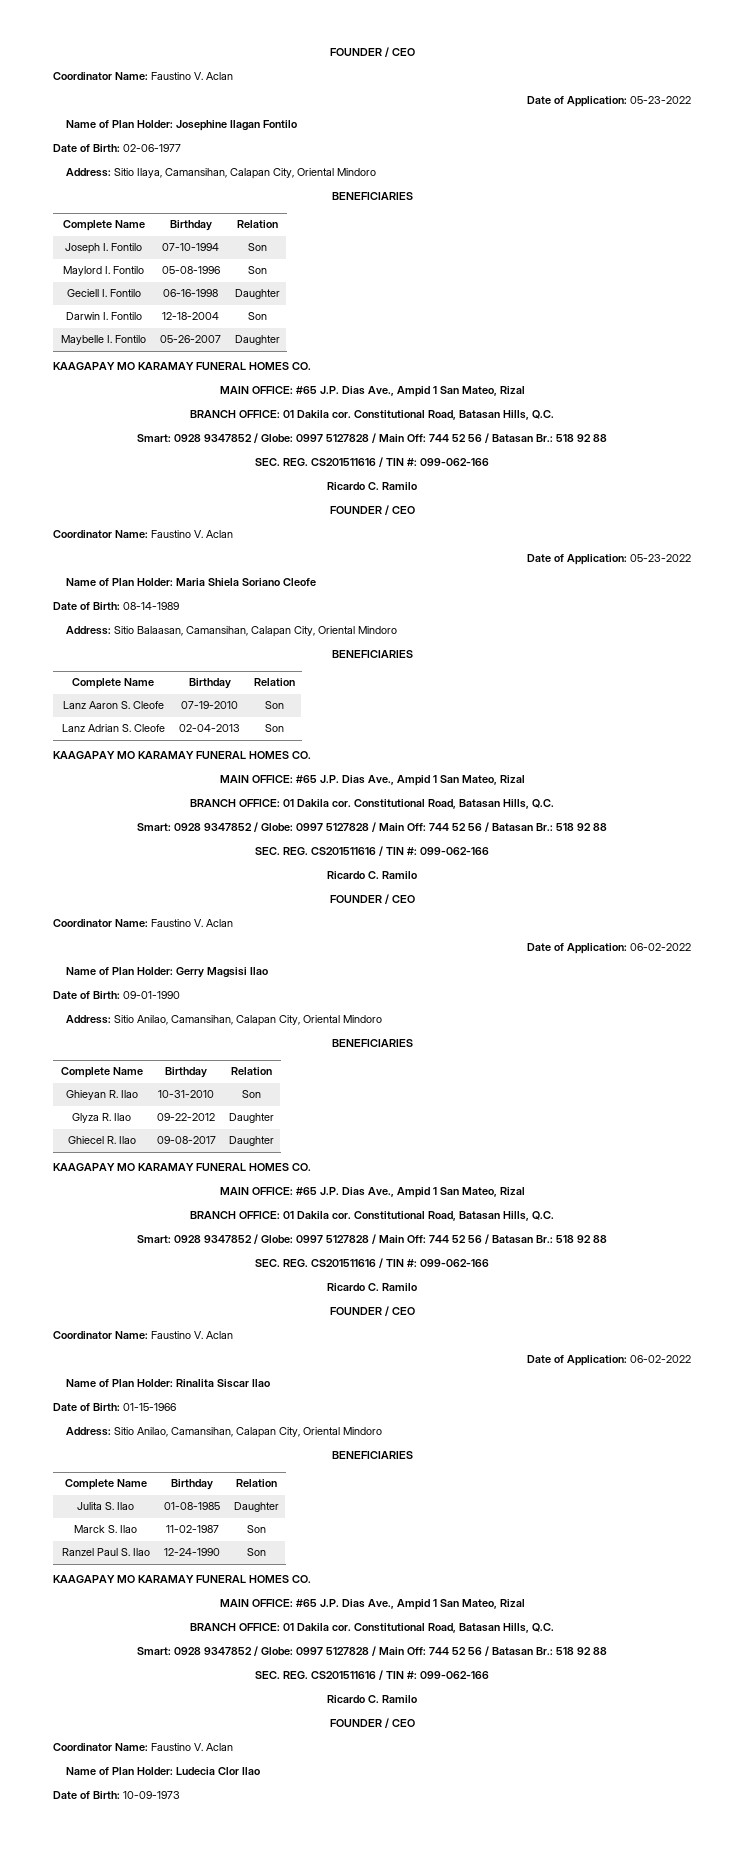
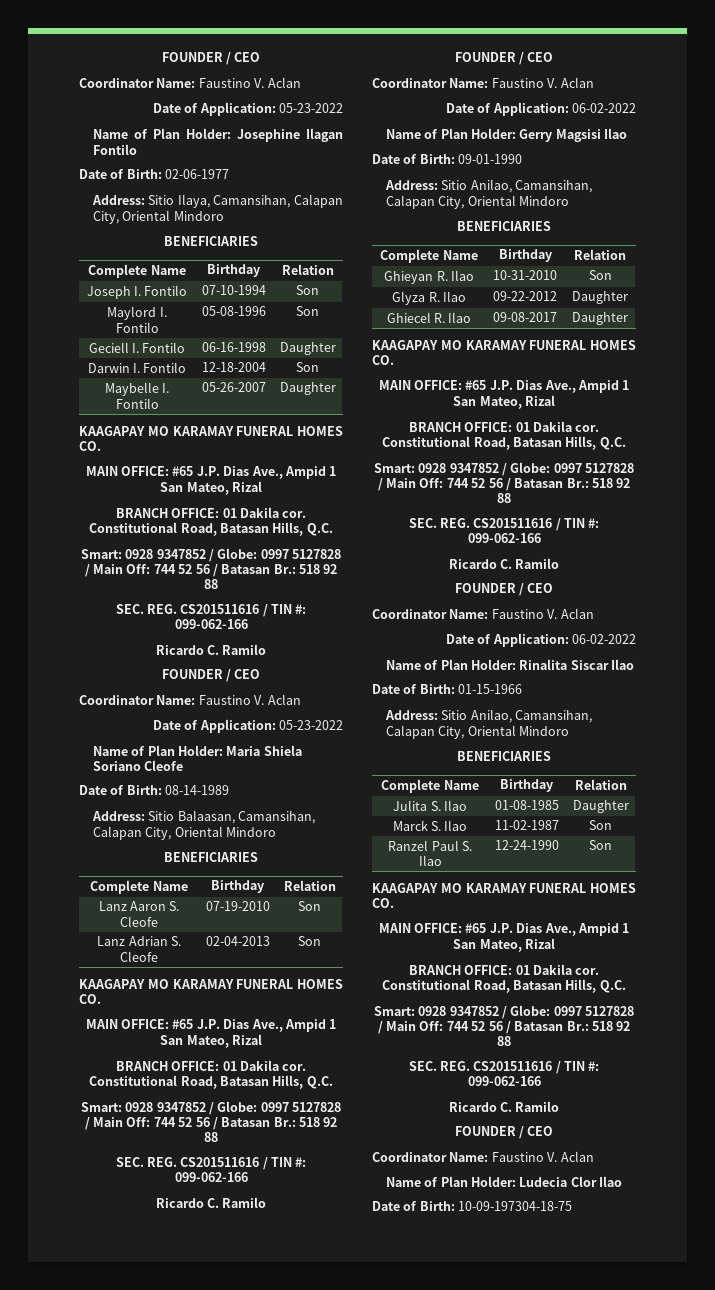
[123,1791,180,1799] 10-09-1973 -> [458,1201,573,1211] 10-09-197304-18-75

